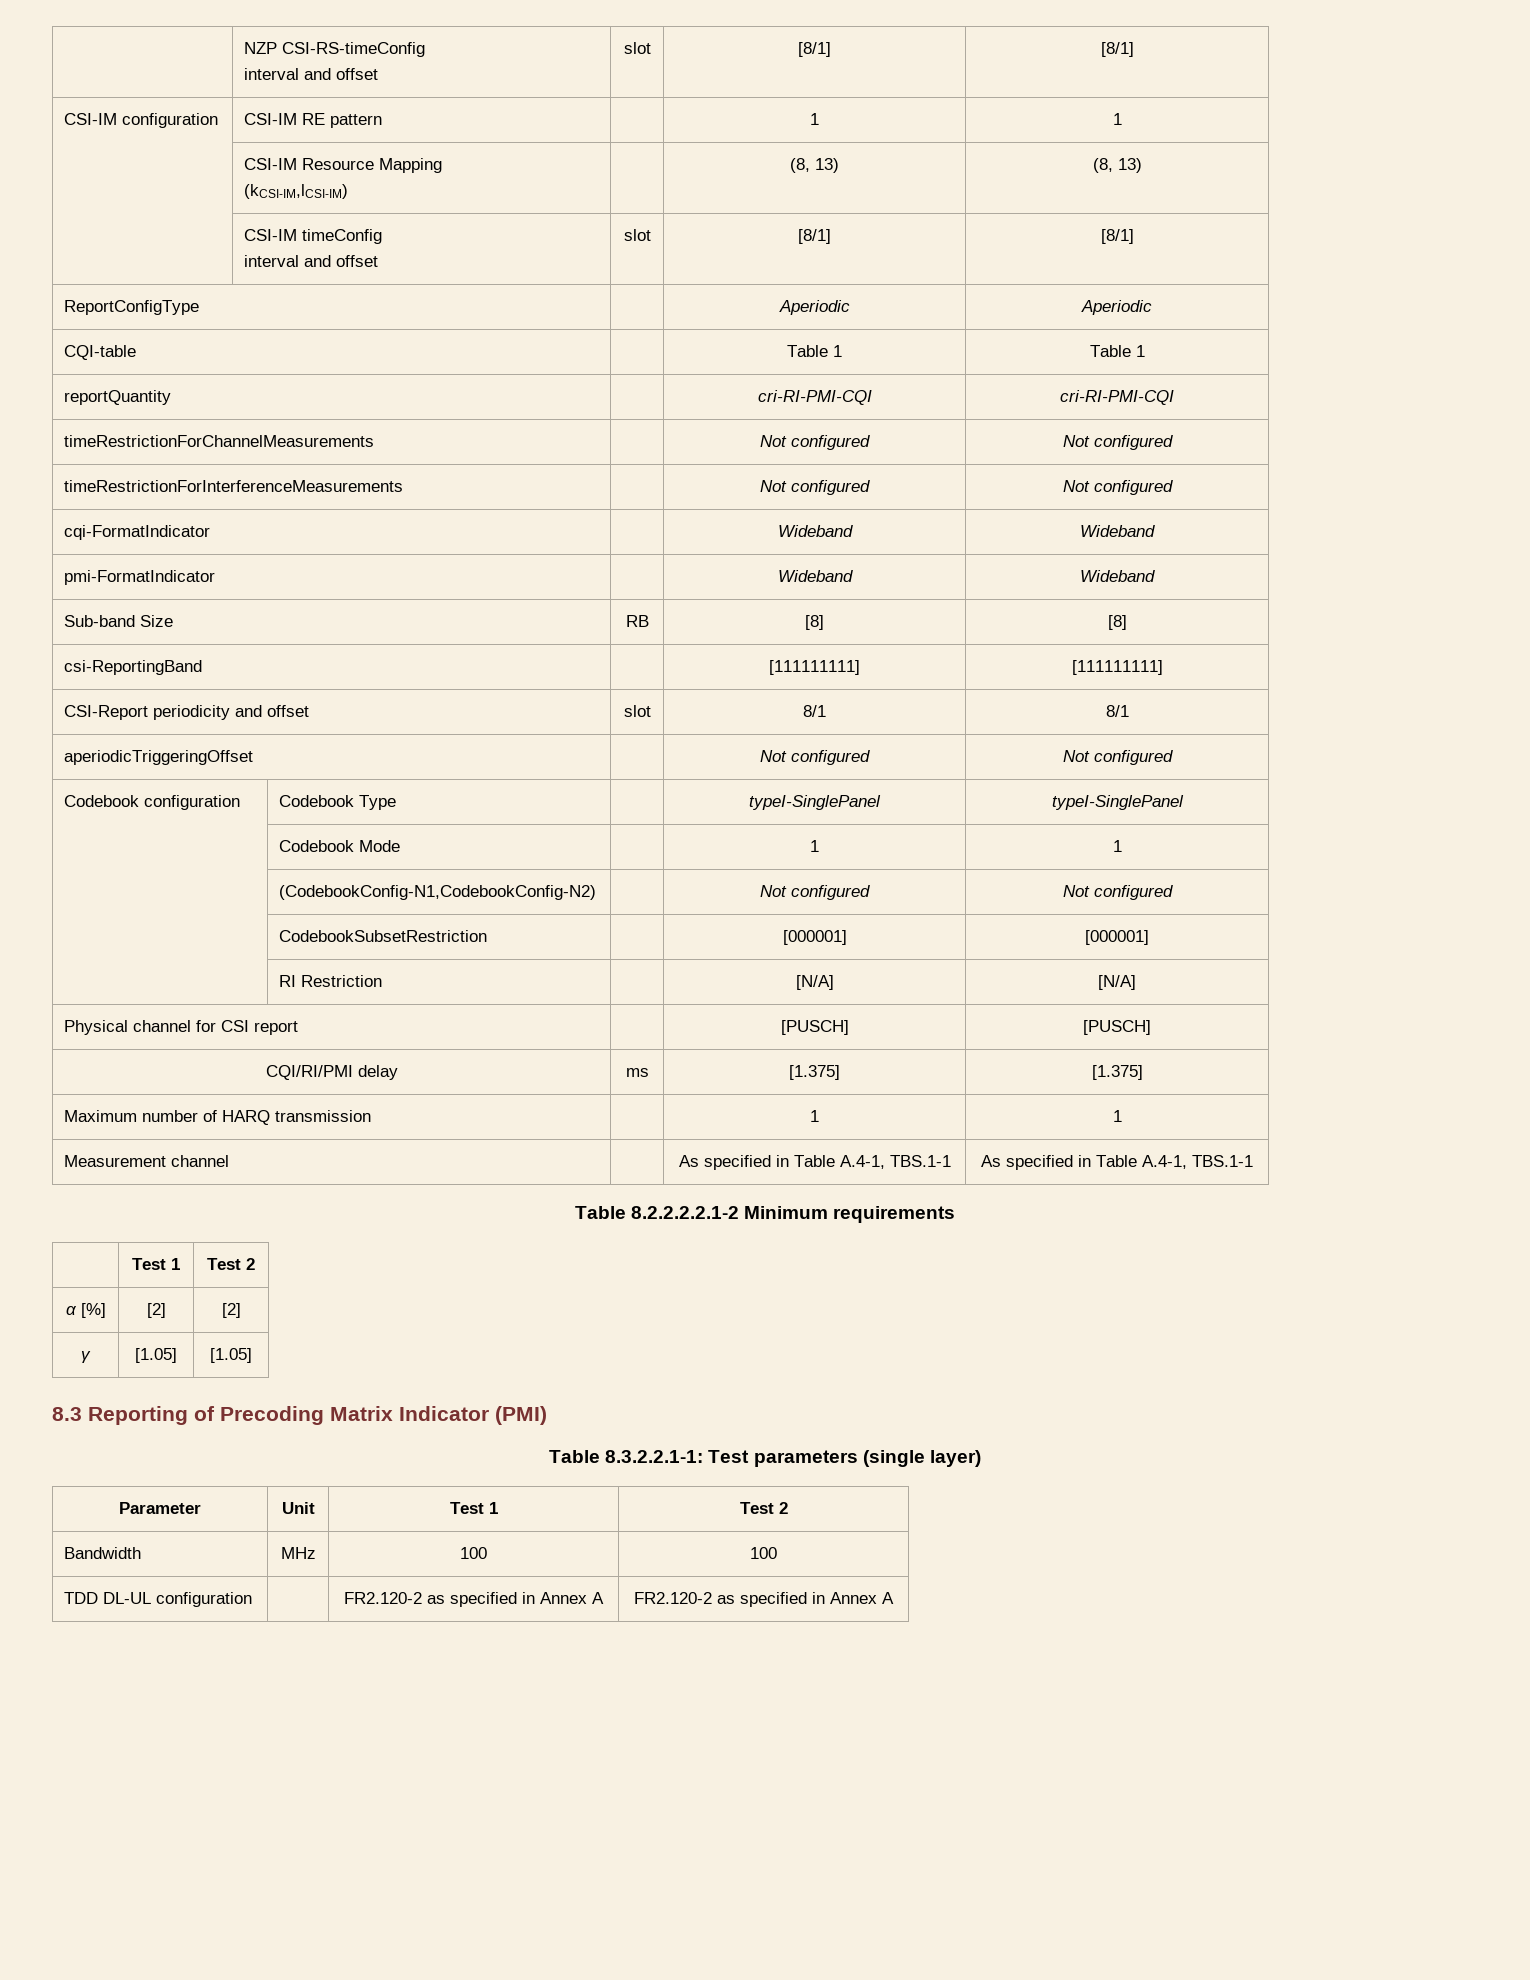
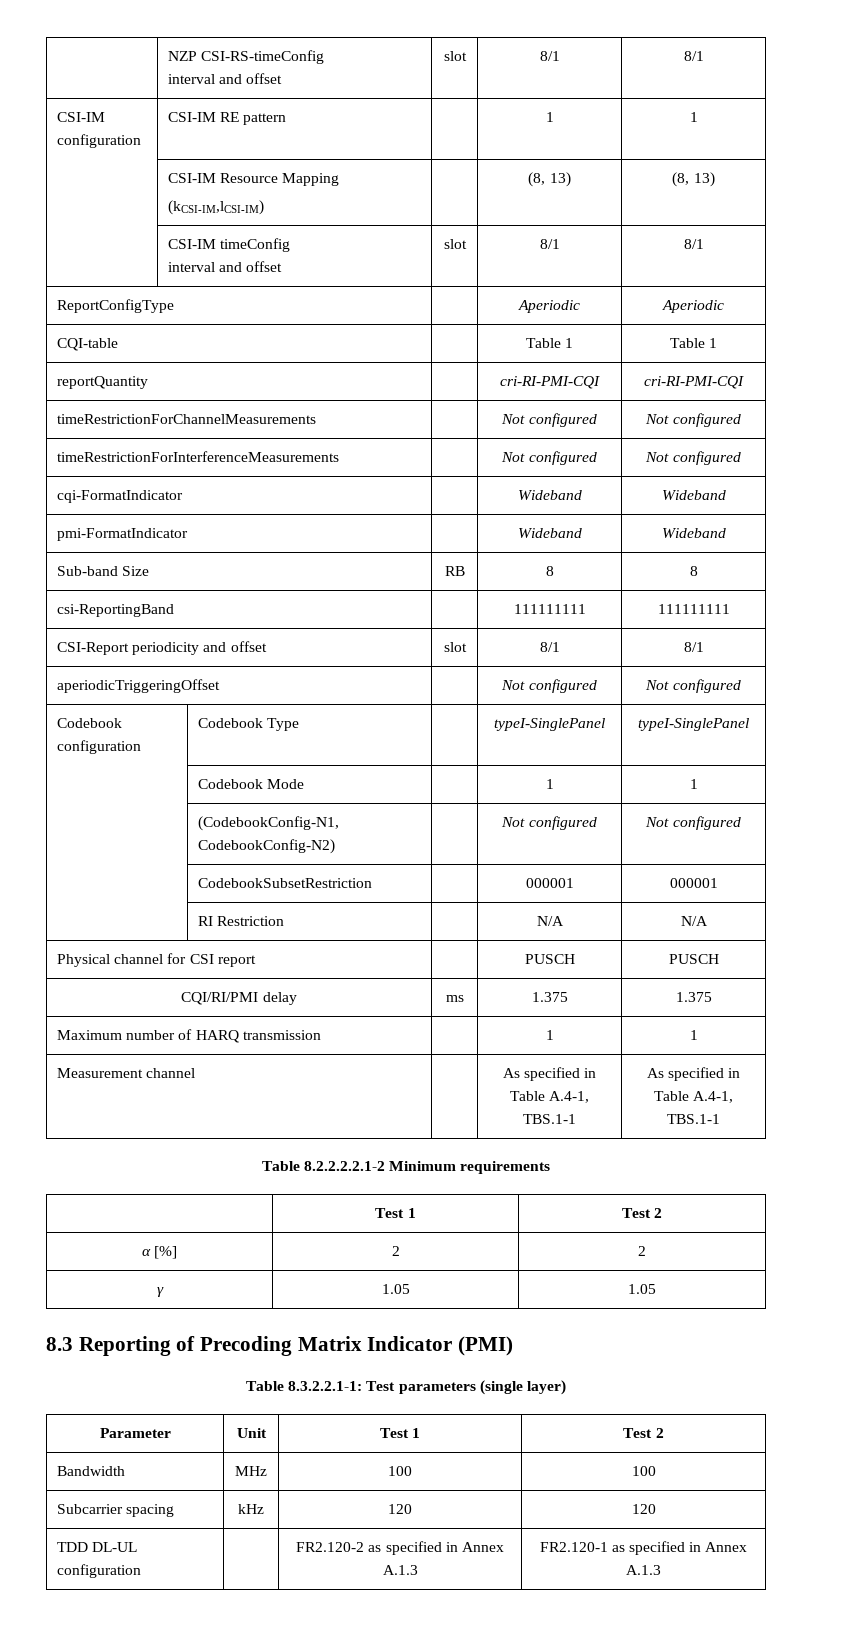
[798,42,831,57] [1100,42,1134,57] [8/1] | [8/1] -> [539,51,560,61] [683,51,704,61] 8/1 | 8/1
[798,229,831,244] [1100,229,1134,244] [8/1] | [8/1] -> [539,239,560,249] [683,239,704,249] 8/1 | 8/1
[805,615,824,630] [1107,615,1127,630] [8] | [8] -> [545,566,554,576] [689,566,698,576] 8 | 8
[769,660,860,675] [1071,660,1163,675] [111111111] | [111111111] -> [513,604,586,614] [657,604,730,614] 111111111 | 111111111
[782,930,847,945] [1085,930,1149,945] [000001] | [000001] -> [525,878,574,888] [669,878,718,888] 000001 | 000001
[795,975,834,990] [1097,975,1136,990] [N/A] | [N/A] -> [536,916,564,926] [680,916,708,926] N/A | N/A
[780,1020,849,1035] [1083,1020,1151,1035] [PUSCH] | [PUSCH] -> [524,954,575,964] [668,954,719,964] PUSCH | PUSCH
[789,1065,840,1080] [1091,1065,1143,1080] [1.375] | [1.375] -> [531,992,568,1002] [675,992,712,1002] 1.375 | 1.375
[146,1303,166,1318] [221,1303,241,1318] [2] | [2] -> [391,1246,400,1256] [638,1246,646,1256] 2 | 2
[135,1348,177,1363] [210,1348,252,1363] [1.05] | [1.05] -> [381,1284,410,1294] [628,1284,656,1294] 1.05 | 1.05
(777, 1553) none -> [57,1504,175,1517] [238,1504,264,1514] [388,1504,412,1514] [631,1504,656,1514] // Subcarrier spacing | kHz | 120 | 120
[592,1592,604,1604] [634,1592,894,1607] A | FR2.120-2 as specified in Annex A -> [382,1565,418,1575] [539,1541,748,1555] [626,1565,661,1575] A.1.3 | FR2.120-1 as specified in Annex A.1.3

